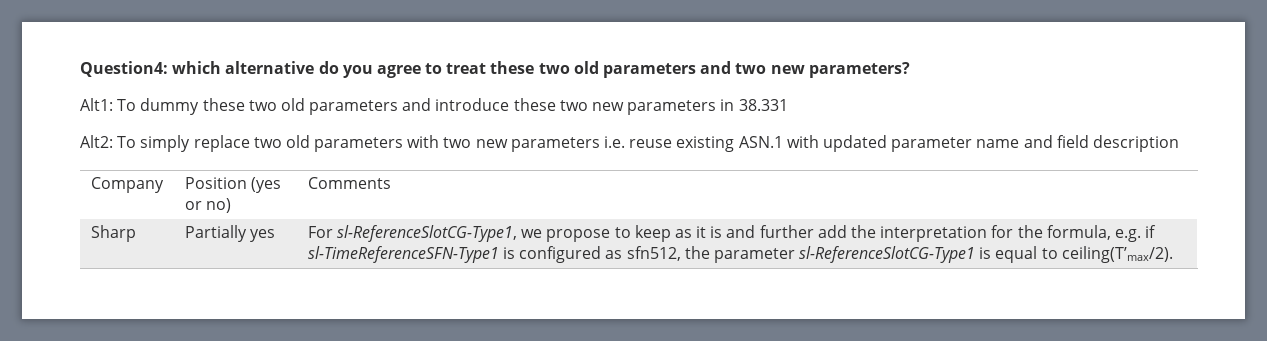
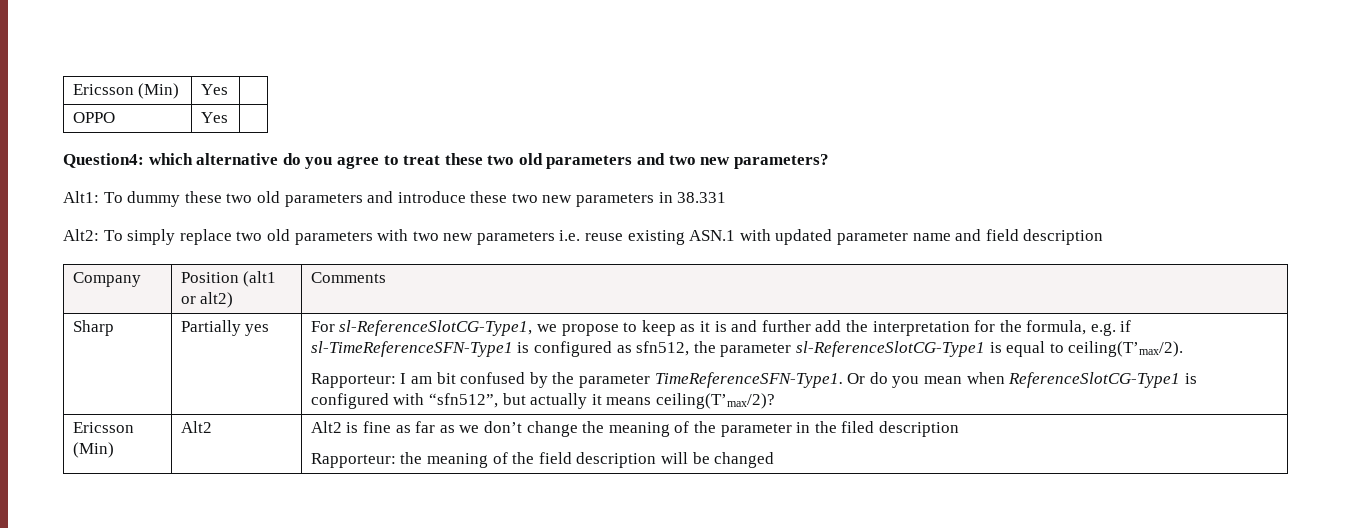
(80, 69) none -> [72,83,180,99] [200,84,228,95] [72,112,115,123] [200,112,228,123] Ericsson (Min) | Yes | // OPPO | Yes | //
[250,177,281,193] [184,198,231,213] (yes or no) -> [243,271,277,287] [180,292,234,308] (alt1 or alt2)
(1173, 254) none -> [310,372,1197,388] [310,393,775,409] [72,422,134,433] [72,442,114,458] [180,421,212,433] [310,421,959,437] [310,452,775,468] // Rapporteur: I am bit confused by the parameter TimeReferenceSFN-Type1. Or do you mean when ReferenceSlotCG-Type1 is configured with “sfn512”, but actually it means ceiling(T’max/2)? // Ericsson (Min) | Alt2 | Alt2 is fine as far as we don’t change the meaning of the parameter in the filed description // Rapporteur: the meaning of the field description will be changed

